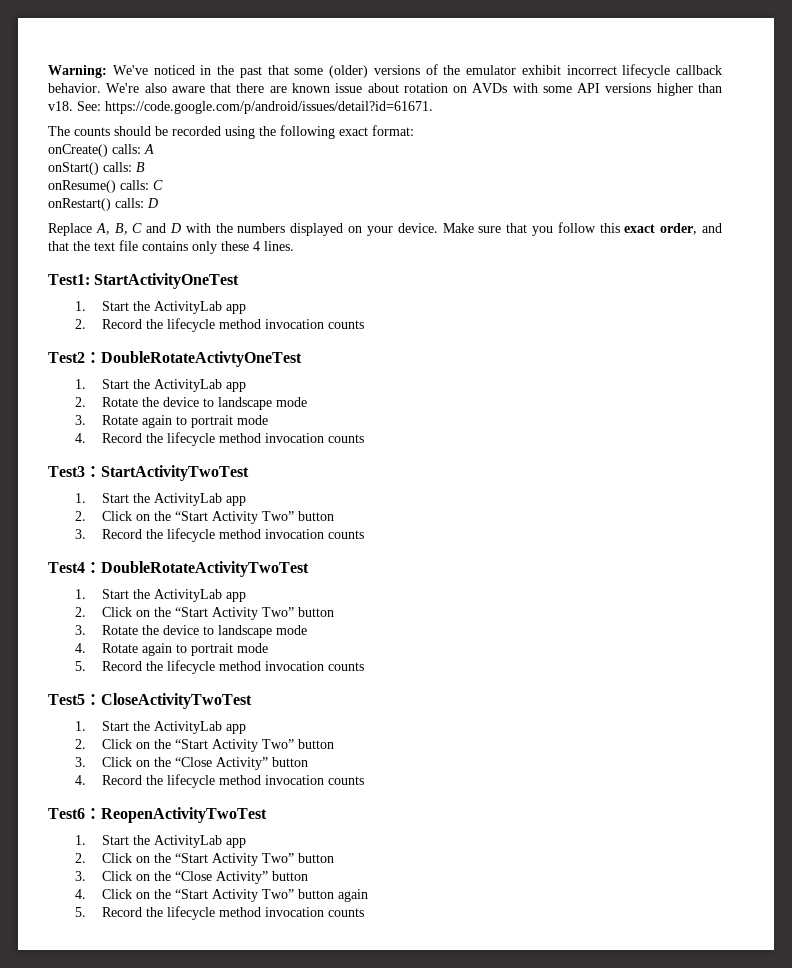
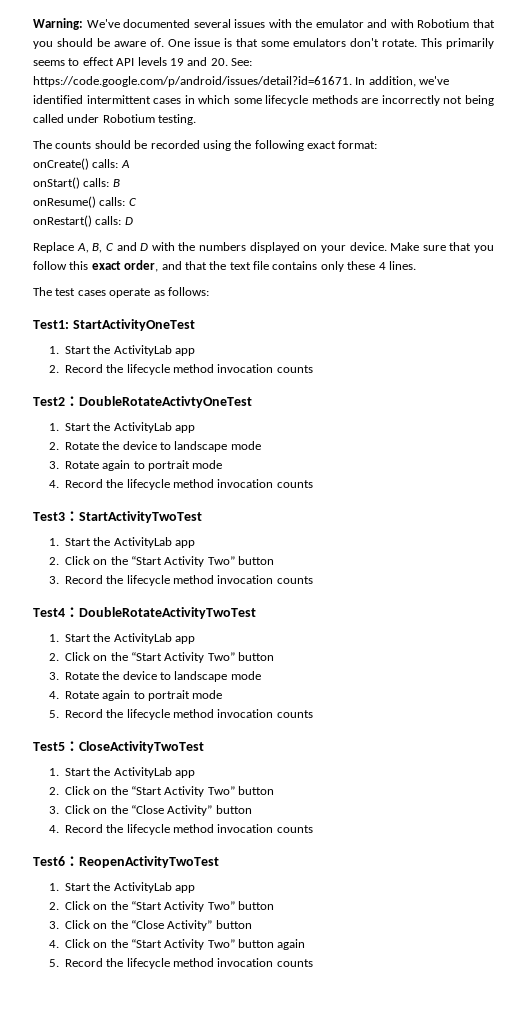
[153,64,722,78] [48,83,723,96] [48,101,433,114] noticed in the past that some (older) versions of the emulator exhibit incorrect lifecycle callback behavior. We're also aware that there are known issue about rotation on AVDs with some API versions higher than v18. See: https://code.google.com/p/android/issues/detail?id=61671. -> [123,19,496,28] [33,38,494,49] [33,57,252,66] [33,76,450,87] [33,95,495,106] [33,114,197,125] documented several issues with the emulator and with Robotium that you should be aware of. One issue is that some emulators don't rotate. This primarily seems to effect API levels 19 and 20. See: https://code.google.com/p/android/issues/detail?id=61671. In addition, we've identified intermittent cases in which some lifecycle methods are incorrectly not being called under Robotium testing.
(294, 246) none -> [33,287,209,298] // The test cases operate as follows:

